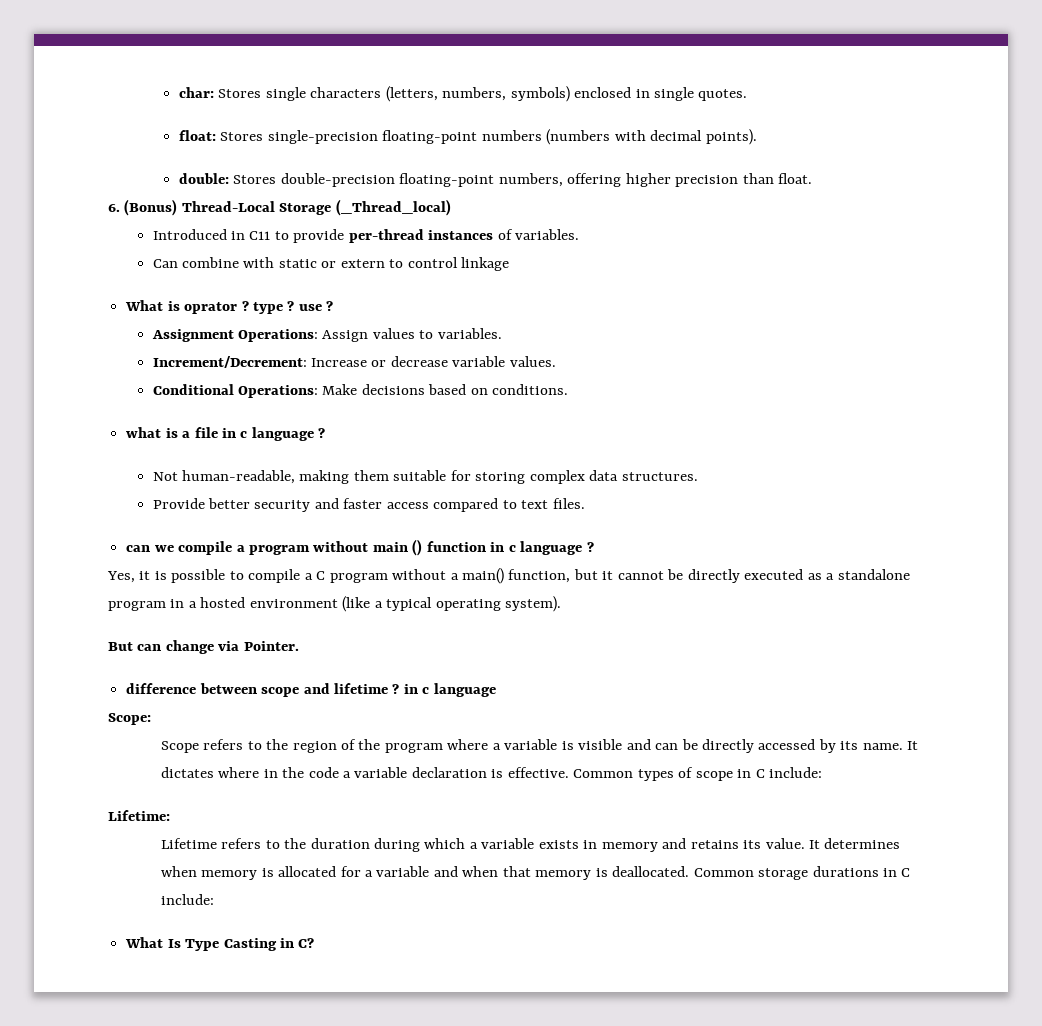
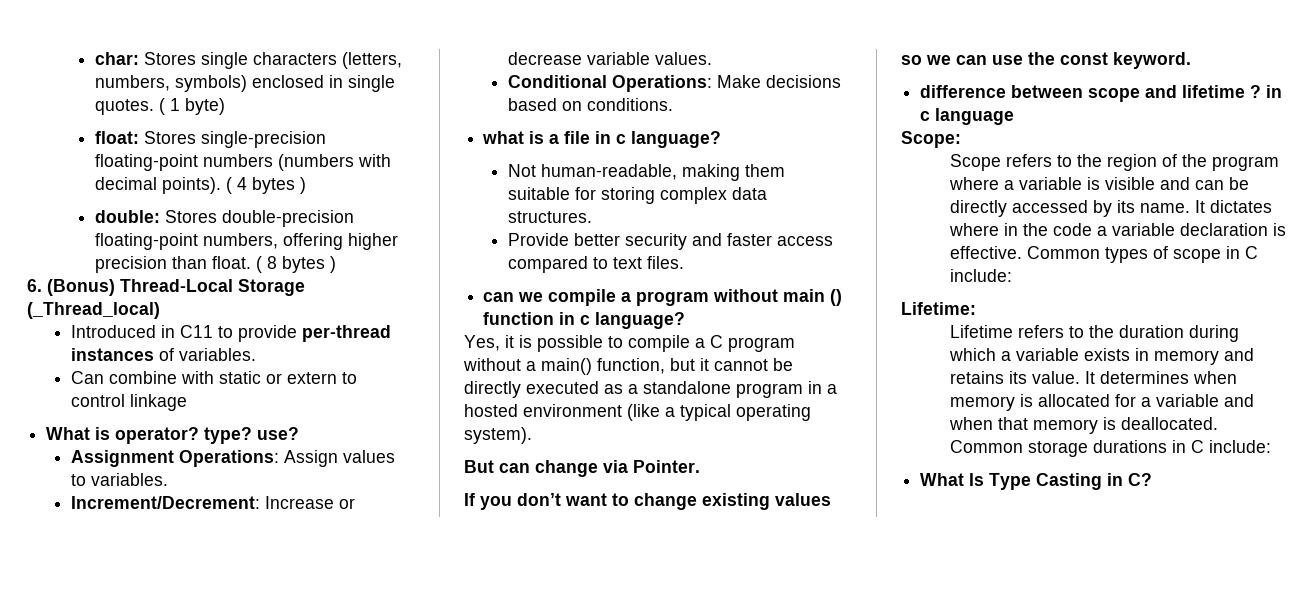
(748, 95) none -> [158,98,225,115] ( 1 byte)
(757, 137) none -> [225,177,306,194] ( 4 bytes )
(812, 178) none -> [255,256,336,273] ( 8 bytes )
[184,301,334,314] oprator ? type ? use ? -> [115,427,300,444] operator? type? use?
[251,427,326,441] language ? -> [631,131,722,148] language?
[520,541,594,555] language ? -> [595,312,686,329] language?
(299, 646) none -> [464,493,831,510] [901,52,1191,69] // If you don’t want to change existing values so we can use the const keyword.

